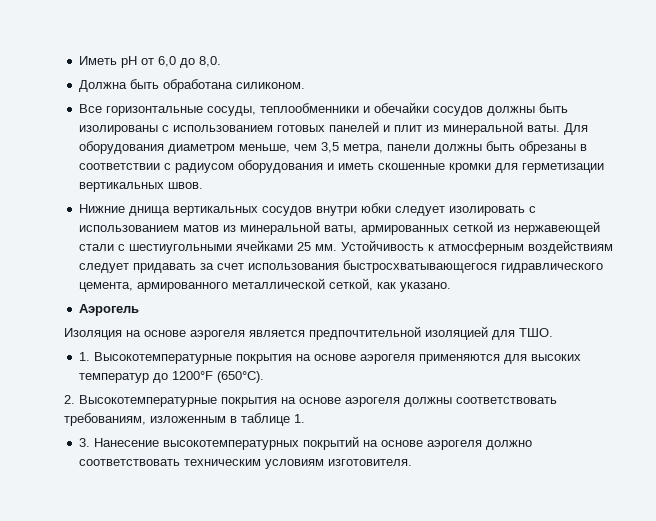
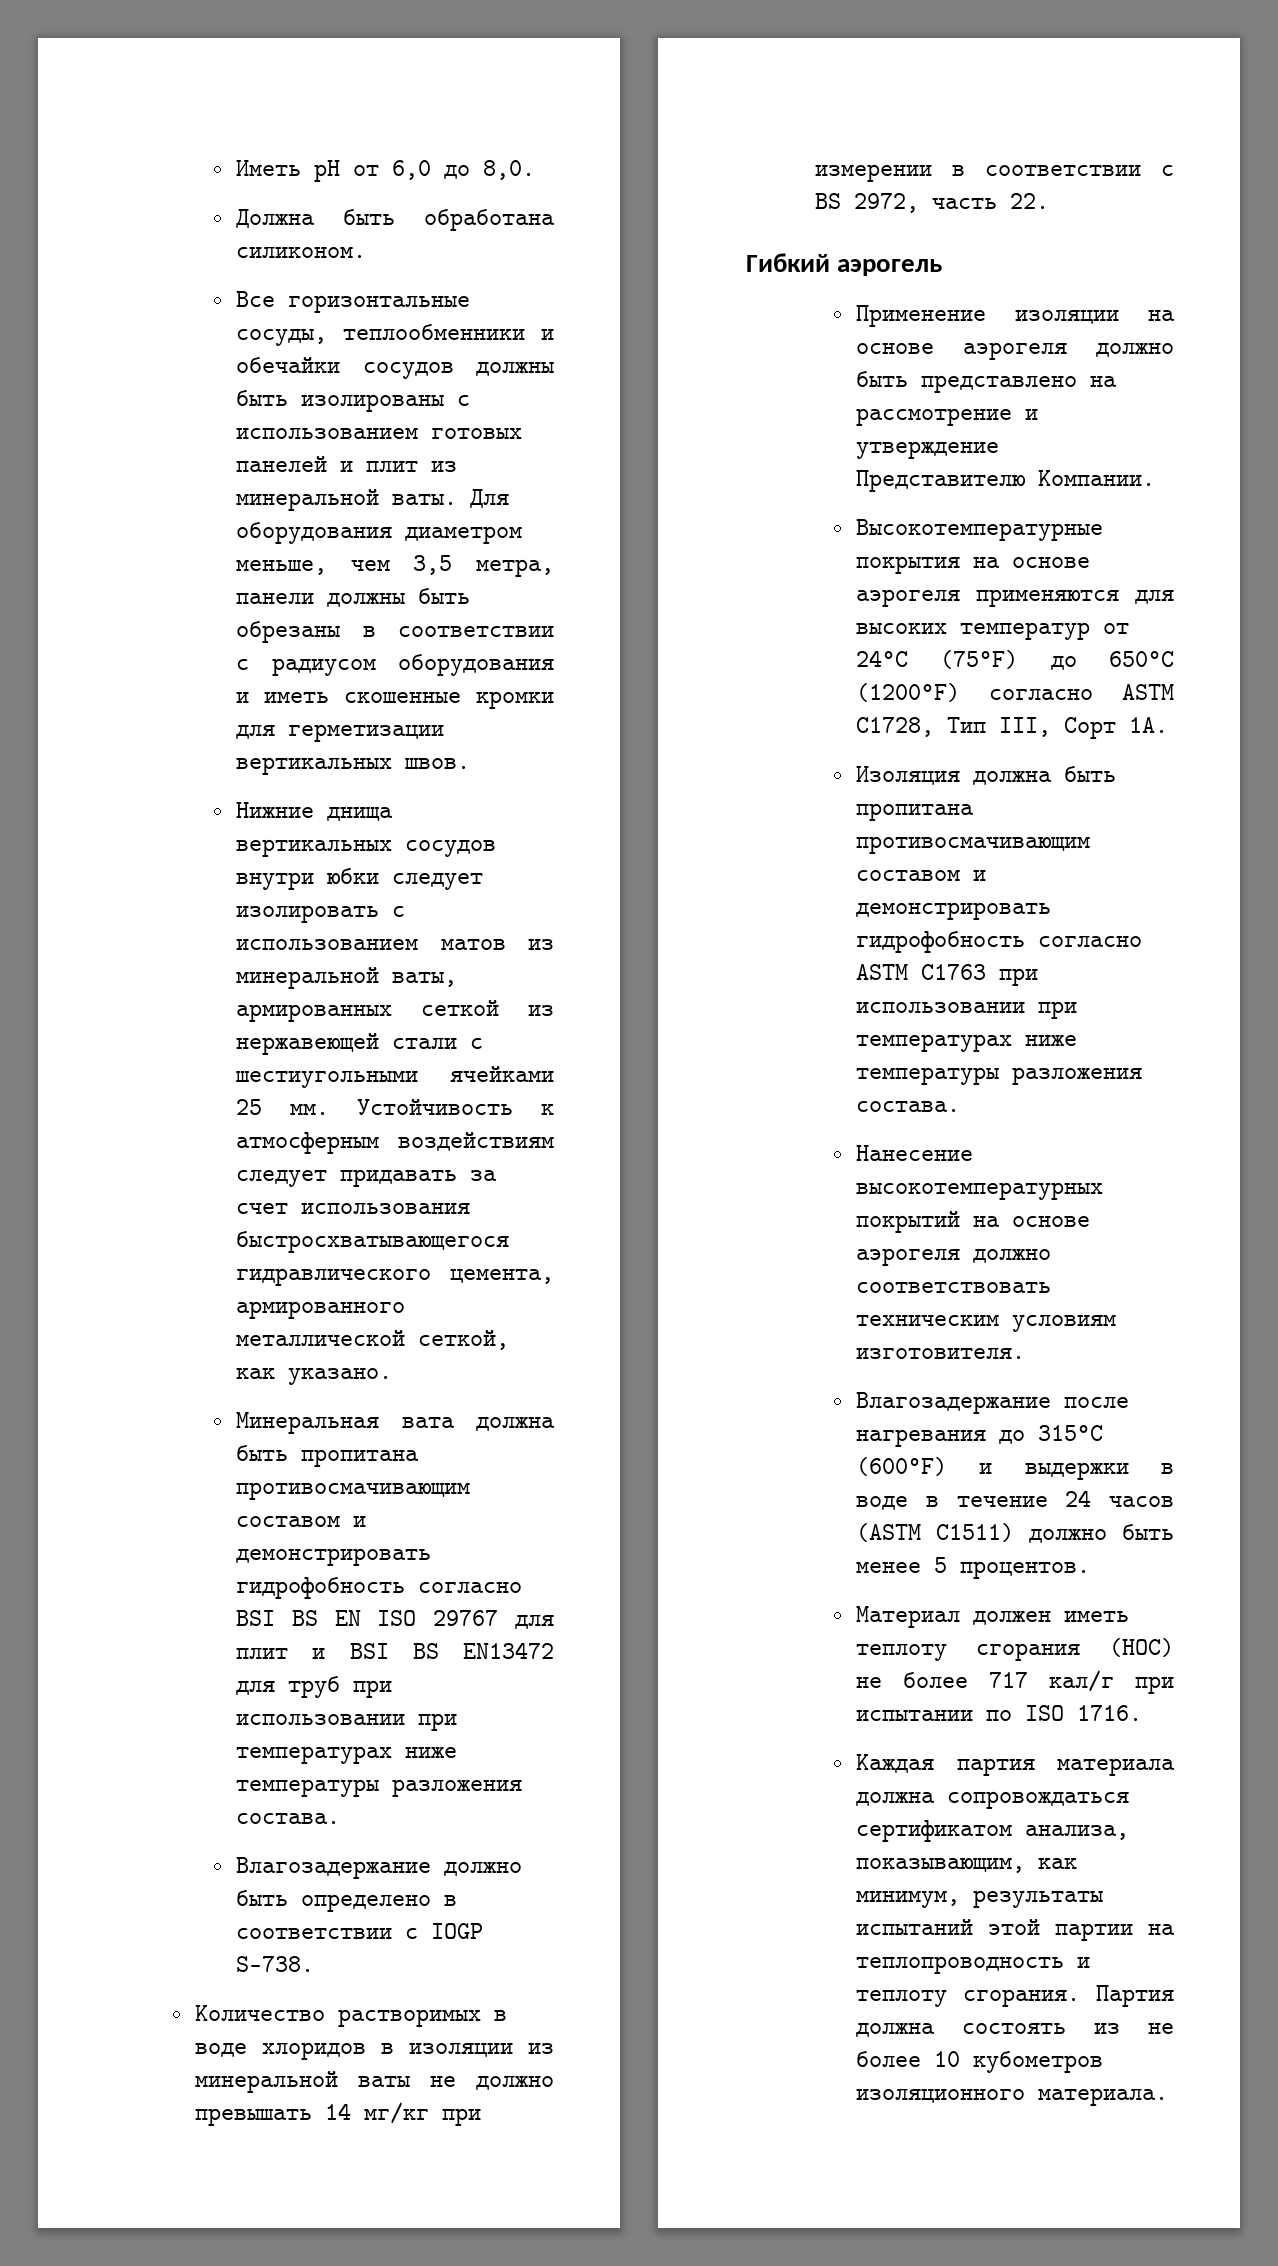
[78,304,139,316] [64,326,554,340] [78,352,90,361] Аэрогель // Изоляция на основе аэрогеля является предпочтительной изоляцией для TШO. // 1. -> [236,1412,555,1434] [236,1445,420,1467] [236,1482,471,1500] [236,1515,367,1527] [236,1548,432,1566] [236,1577,523,1599] [236,1610,554,1629] [236,1642,554,1659] [236,1676,393,1698] [236,1713,458,1731] [236,1746,458,1764] [236,1779,523,1797] [236,1812,341,1824] [236,1857,523,1879] [236,1890,458,1912] [236,1923,484,1939] [236,1956,315,1972] [194,2005,507,2027] [194,2042,554,2060] [194,2071,554,2093] [194,2102,481,2126] [814,164,1174,182] [814,193,1049,213] [746,253,943,276] [856,305,1175,327] [856,342,1174,360] [856,371,1118,393] [856,408,1039,426] [856,441,1000,459] [856,470,1156,492] Минеральная вата должна быть пропитана противосмачивающим составом и демонстрировать гидрофобность согласно BSI BS EN ISO 29767 для плит и BSI BS EN13472 для труб при использовании при температурах ниже температуры разложения состава. // Влагозадержание должно быть определено в соответствии с IOGP S-738. // Количество растворимых в воде хлоридов в изоляции из минеральной ваты не должно превышать 14 мг/кг при измерении в соответствии с BS 2972, часть 22. // Гибкий аэрогель // Применение изоляции на основе аэрогеля должно быть представлено на рассмотрение и утверждение Представителю Компании. //
[152,371,264,383] [64,395,558,407] [64,413,306,426] [78,438,90,447] до 1200°F (650°C). // 2. Высокотемпературные покрытия на основе аэрогеля должны соответствовать требованиям, изложенным в таблице 1. // 3. -> [1103,623,1130,634] [856,650,1174,670] [856,683,1174,702] [856,717,1169,739] [856,766,1117,785] [856,803,975,821] [856,836,1091,854] [856,869,987,881] [856,902,1052,920] [856,931,1143,953] [856,964,1039,986] [856,1001,1078,1019] [856,1034,1078,1052] [856,1067,1143,1085] [856,1100,961,1112] от 24°C (75°F) до 650°C (1200°F) согласно ASTM C1728, Тип III, Сорт 1A. // Изоляция должна быть пропитана противосмачивающим составом и демонстрировать гидрофобность согласно ASTM C1763 при использовании при температурах ниже температуры разложения состава. //
(412, 462) none -> [856,1392,1130,1414] [856,1425,1104,1447] [856,1457,1174,1480] [856,1490,1174,1510] [856,1523,1174,1543] [856,1557,1091,1579] [856,1606,1130,1628] [856,1638,1174,1661] [856,1670,1174,1694] [856,1705,1143,1721] [856,1754,1175,1776] [856,1791,1130,1809] [856,1820,1130,1842] [856,1857,1078,1873] [856,1890,1104,1908] [856,1919,1175,1941] [856,1956,1091,1974] [856,1985,1174,2007] [856,2023,1174,2037] [856,2051,1104,2073] [856,2088,1169,2106] // Влагозадержание после нагревания до 315°C (600°F) и выдержки в воде в течение 24 часов (ASTM C1511) должно быть менее 5 процентов. // Материал должен иметь теплоту сгорания (HOC) не более 717 кал/г при испытании по ISO 1716. // Каждая партия материала должна сопровождаться сертификатом анализа, показывающим, как минимум, результаты испытаний этой партии на теплопроводность и теплоту сгорания. Партия должна состоять из не более 10 кубометров изоляционного материала.

